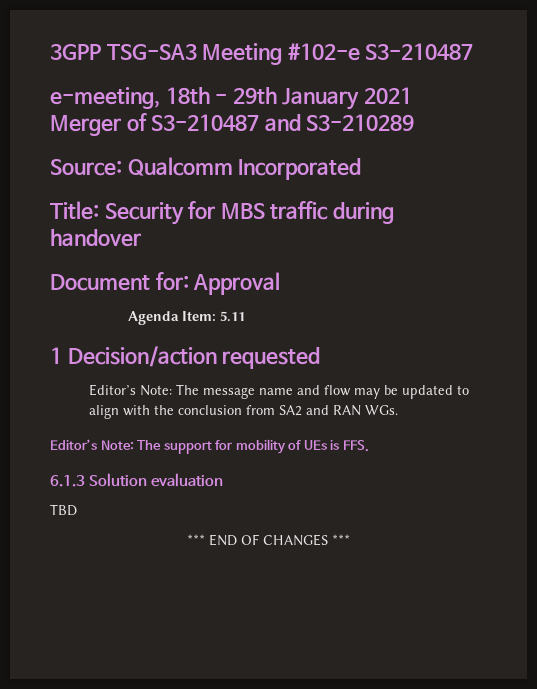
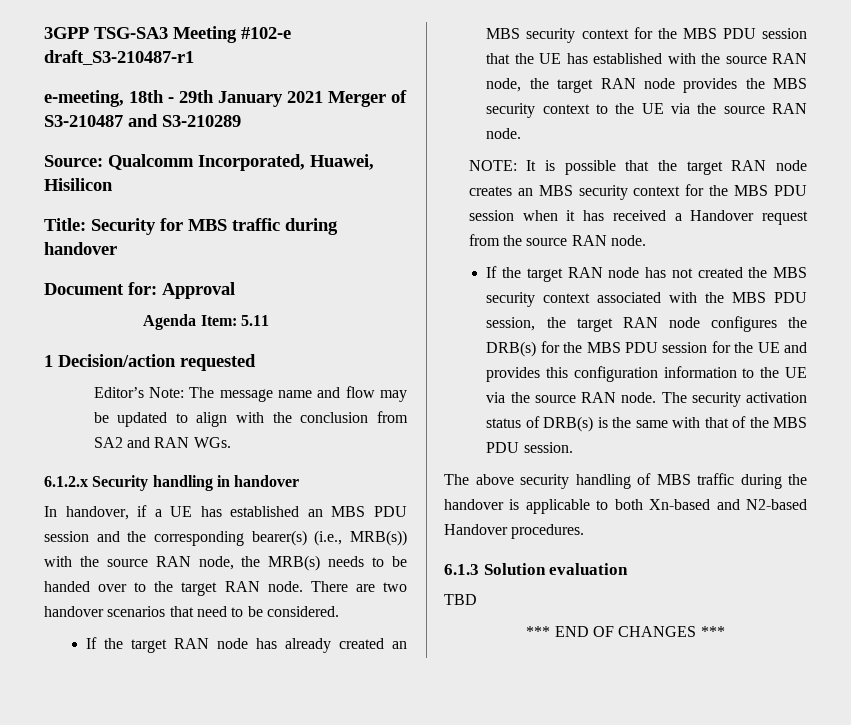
[365,43,474,60] S3-210487 -> [44,50,194,65] draft_S3-210487-r1
[238,158,362,180] Incorporated -> [198,154,374,171] [44,178,113,191] Incorporated, Huawei, Hisilicon
[50,439,369,454] Editor’s Note: The support for mobility of UEs is FFS. -> [44,475,300,491] [44,505,407,520] [44,530,407,546] [44,555,408,571] [44,581,407,596] [44,606,339,617] [86,637,407,653] [486,27,807,43] [486,53,807,64] [486,78,807,93] [486,103,807,118] [486,128,522,139] [468,160,807,175] [468,184,807,200] [468,210,808,225] [468,234,647,246] [486,266,807,282] [486,292,807,307] [486,316,807,332] [486,341,808,357] [486,366,807,382] [486,392,807,407] [486,416,807,432] [486,442,573,453] [444,473,807,489] [444,499,807,514] [444,524,585,539] 6.1.2.x Security handling in handover // In handover, if a UE has established an MBS PDU session and the corresponding bearer(s) (i.e., MRB(s)) with the source RAN node, the MRB(s) needs to be handed over to the target RAN node. There are two handover scenarios that need to be considered. // If the target RAN node has already created an MBS security context for the MBS PDU session that the UE has established with the source RAN node, the target RAN node provides the MBS security context to the UE via the source RAN node. // NOTE: It is possible that the target RAN node creates an MBS security context for the MBS PDU session when it has received a Handover request from the source RAN node. // If the target RAN node has not created the MBS security context associated with the MBS PDU session, the target RAN node configures the DRB(s) for the MBS PDU session for the UE and provides this configuration information to the UE via the source RAN node. The security activation status of DRB(s) is the same with that of the MBS PDU session. // The above security handling of MBS traffic during the handover is applicable to both Xn-based and N2-based Handover procedures.

